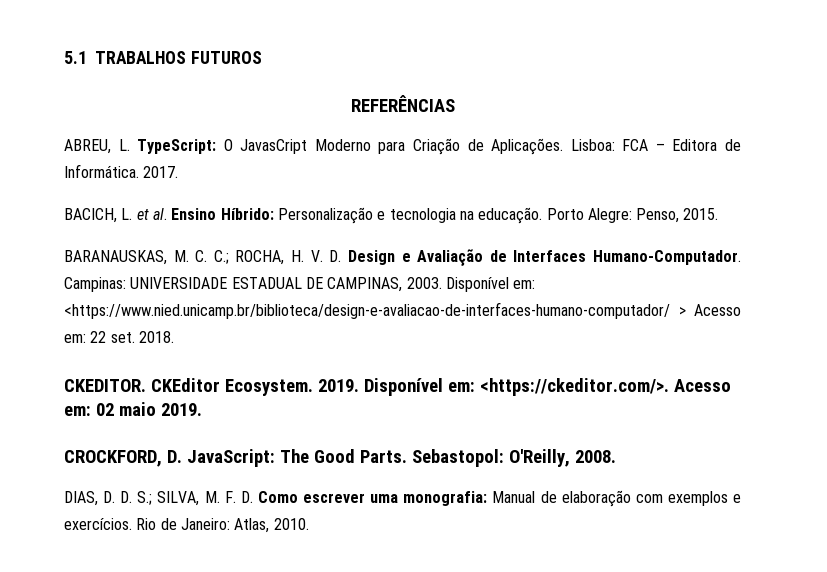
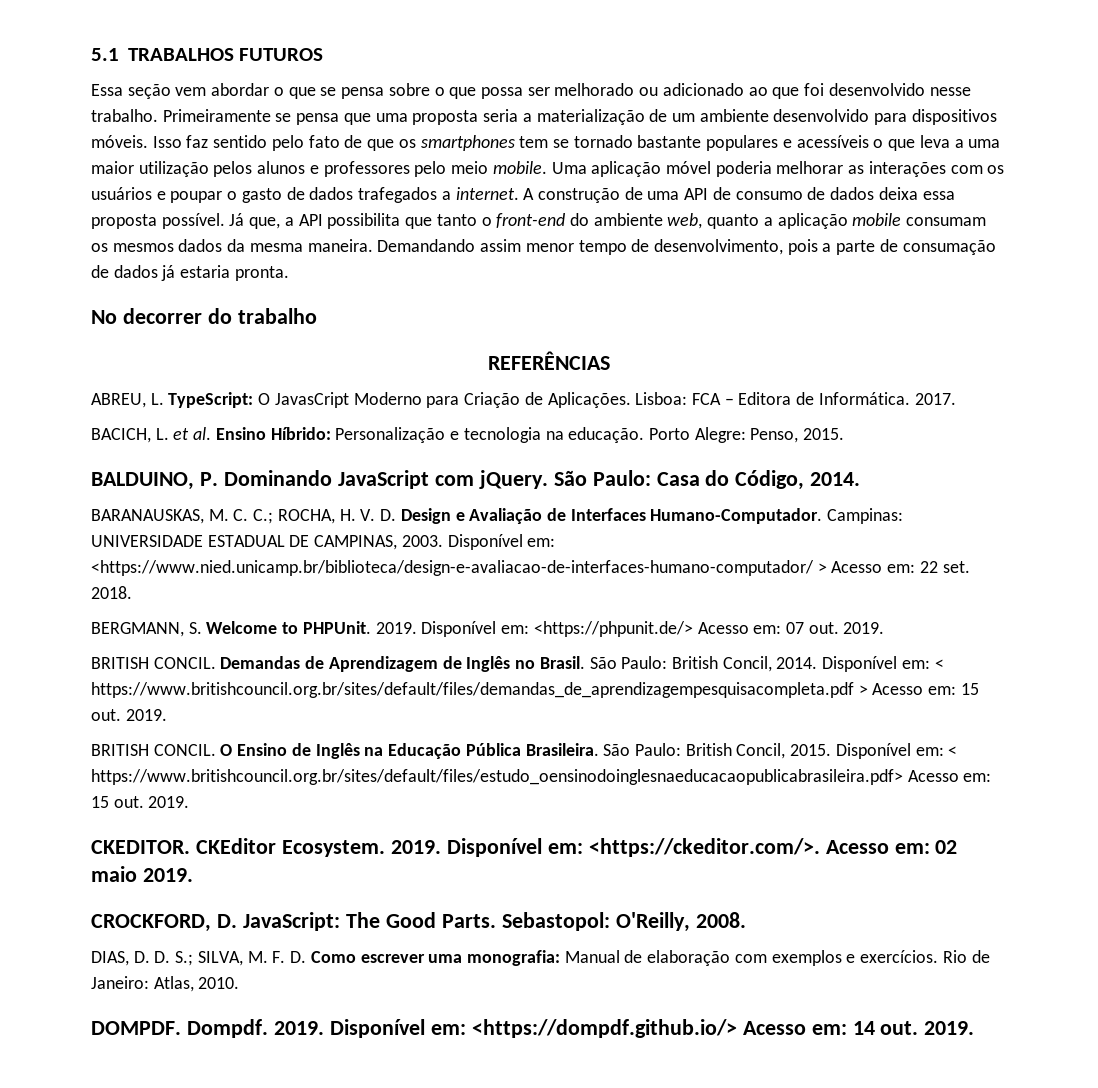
(262, 57) none -> [91,83,971,99] [91,109,997,125] [91,135,1001,151] [91,161,1005,177] [91,187,955,203] [91,213,987,229] [91,239,996,255] [91,265,289,281] [91,308,317,324] // Essa seção vem abordar o que se pensa sobre o que possa ser melhorado ou adicionado ao que foi desenvolvido nesse trabalho. Primeiramente se pensa que uma proposta seria a materialização de um ambiente desenvolvido para dispositivos móveis. Isso faz sentido pelo fato de que os smartphones tem se tornado bastante populares e acessíveis o que leva a uma maior utilização pelos alunos e professores pelo meio mobile. Uma aplicação móvel poderia melhorar as interações com os usuários e poupar o gasto de dados trafegados a internet. A construção de uma API de consumo de dados deixa essa proposta possível. Já que, a API possibilita que tanto o front-end do ambiente web, quanto a aplicação mobile consumam os mesmos dados da mesma maneira. Demandando assim menor tempo de desenvolvimento, pois a parte de consumação de dados já estaria pronta. // No decorrer do trabalho
(719, 214) none -> [91,470,861,490] // BALDUINO, P. Dominando JavaScript com jQuery. São Paulo: Casa do Código, 2014.
(174, 337) none -> [91,621,885,637] [91,656,944,672] [91,682,979,698] [91,709,167,721] [91,743,958,759] [91,769,992,785] [91,796,190,808] // BERGMANN, S. Welcome to PHPUnit. 2019. Disponível em: <https://phpunit.de/> Acesso em: 07 out. 2019. // BRITISH CONCIL. Demandas de Aprendizagem de Inglês no Brasil. São Paulo: British Concil, 2014. Disponível em: < https://www.britishcouncil.org.br/sites/default/files/demandas_de_aprendizagempesquisacompleta.pdf > Acesso em: 15 out. 2019. // BRITISH CONCIL. O Ensino de Inglês na Educação Pública Brasileira. São Paulo: British Concil, 2015. Disponível em: < https://www.britishcouncil.org.br/sites/default/files/estudo_oensinodoinglesnaeducacaopublicabrasileira.pdf> Acesso em: 15 out. 2019.
(309, 524) none -> [91,1019,975,1038] // DOMPDF. Dompdf. 2019. Disponível em: <https://dompdf.github.io/> Acesso em: 14 out. 2019.

